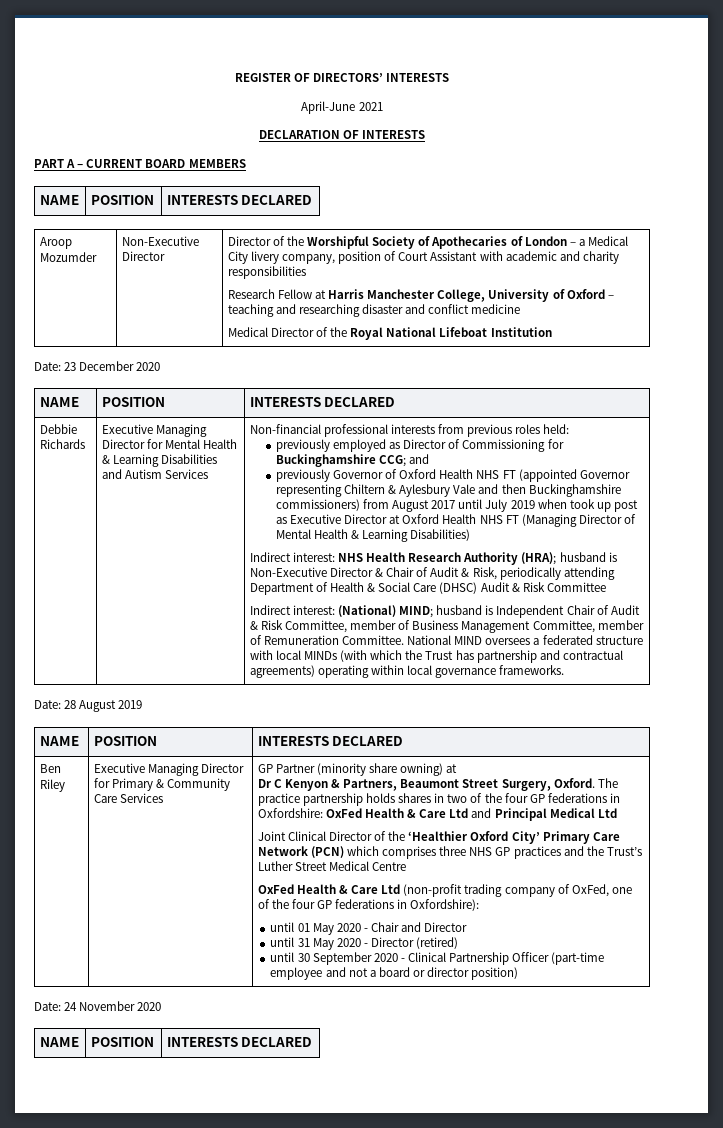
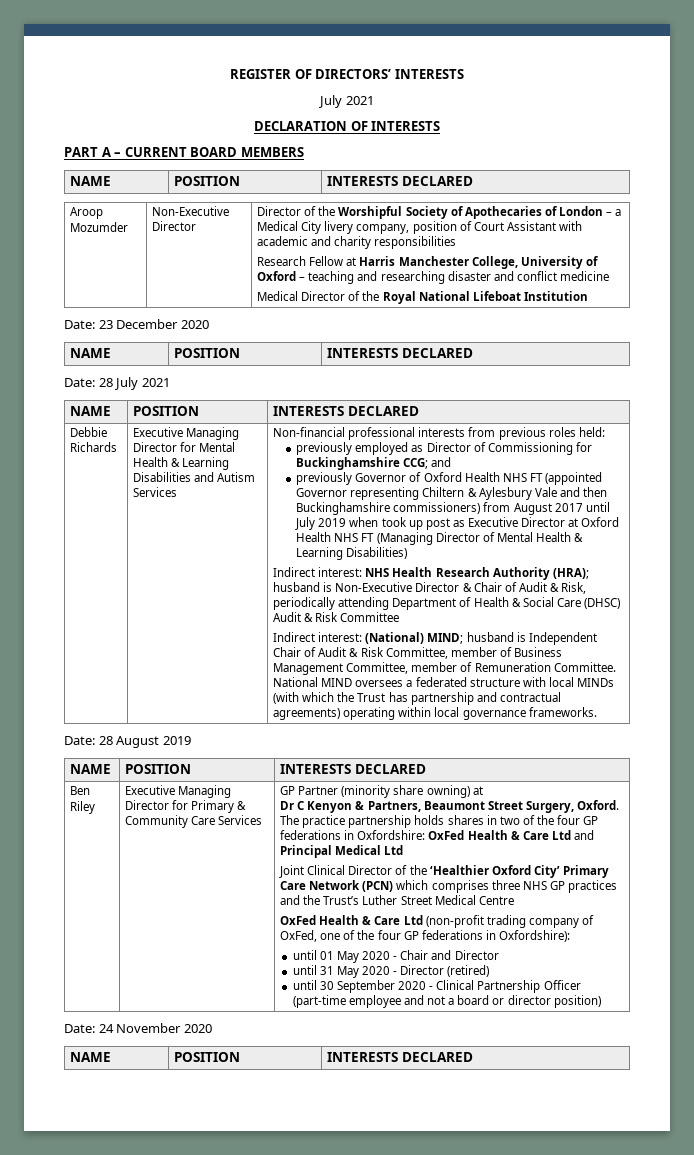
[301,101,356,114] April-June -> [318,95,343,108] July
(396, 402) none -> [64,377,170,390] [70,406,112,416] [133,406,200,416] [273,406,420,416] // Date: 28 July 2021 // NAME | POSITION | INTERESTS DECLARED

